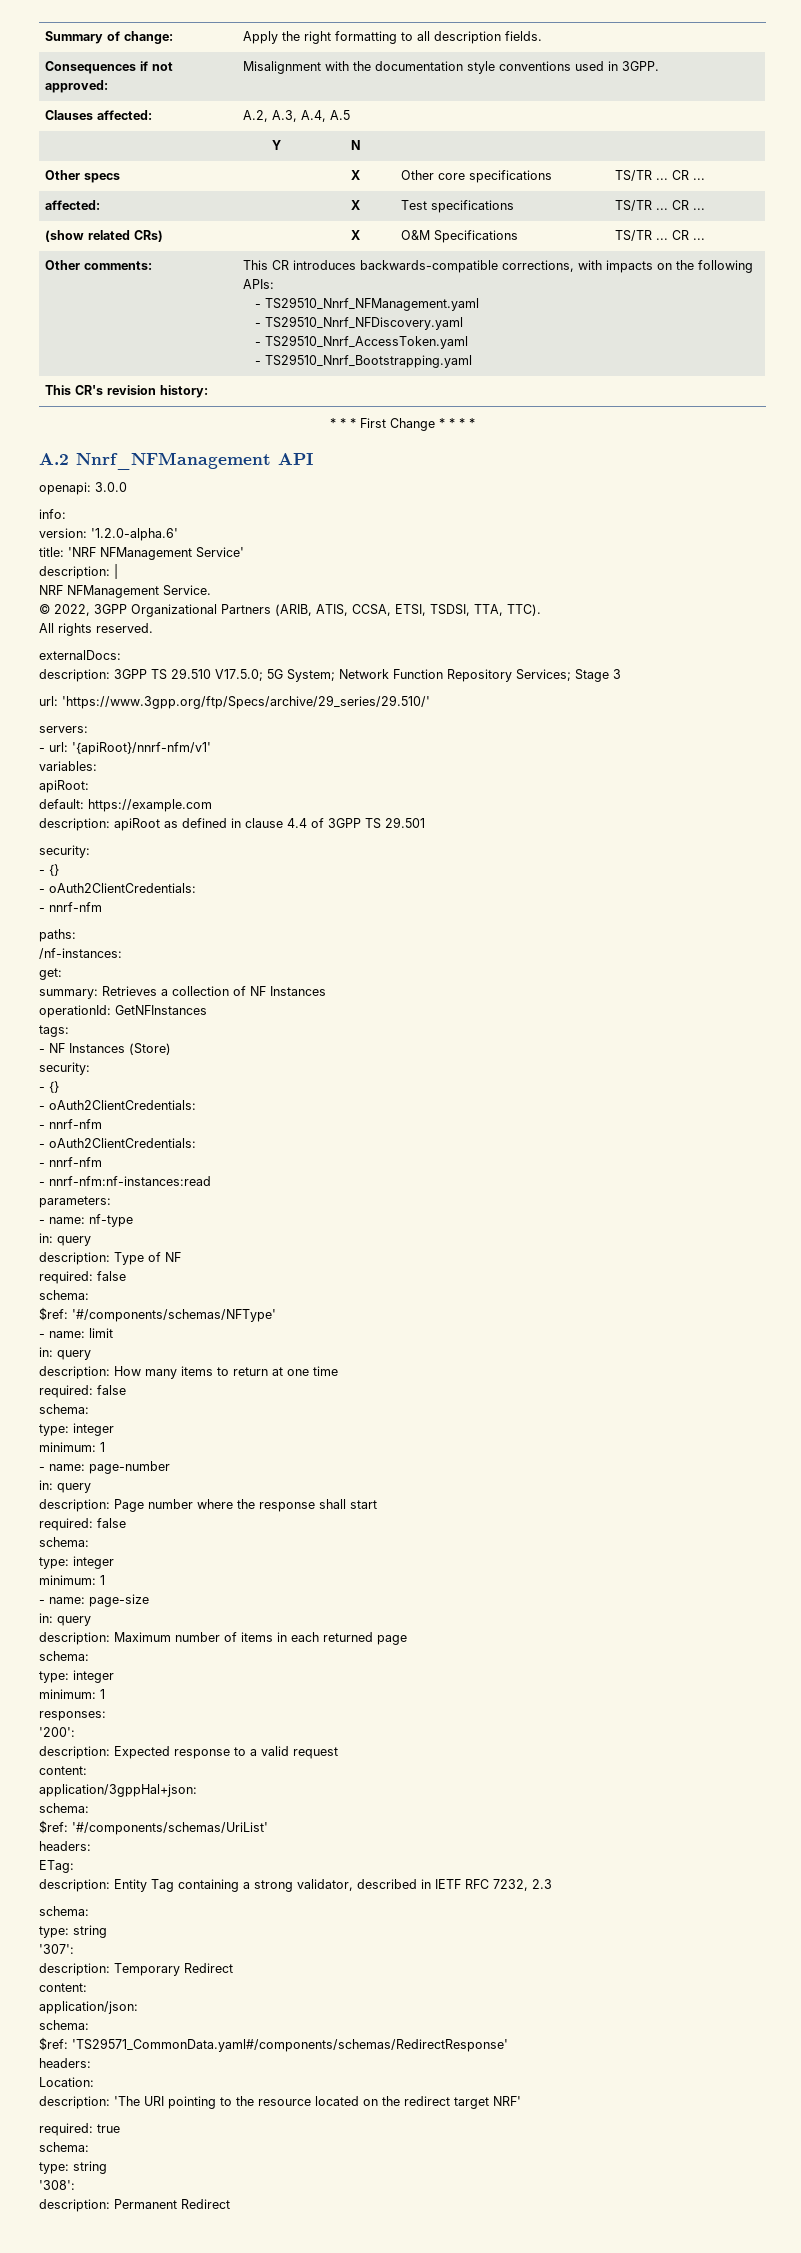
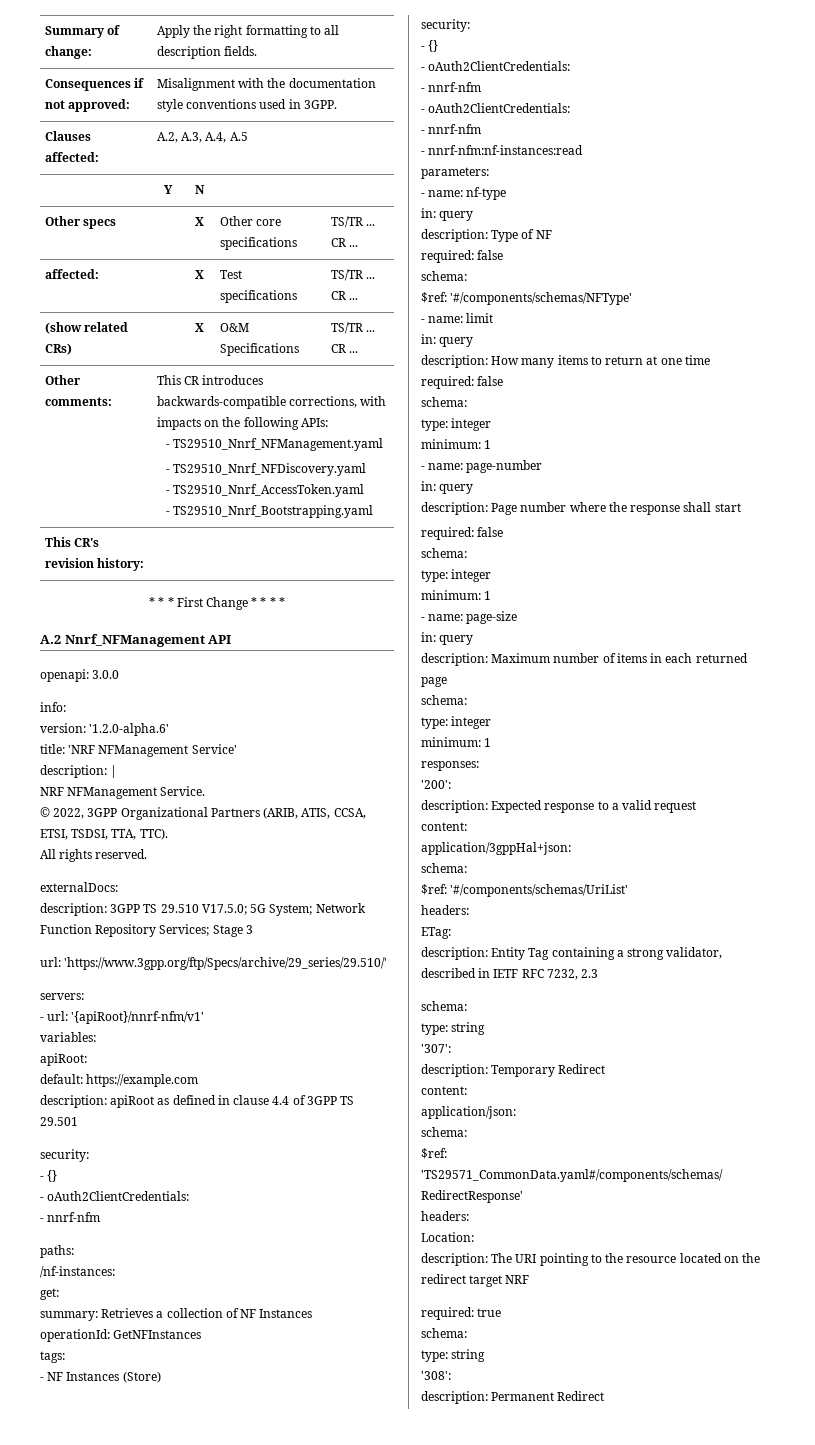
[114,2096,140,2106] 'The -> [491,1253,513,1263] The
[493,2096,521,2106] NRF' -> [505,1275,530,1284] NRF

